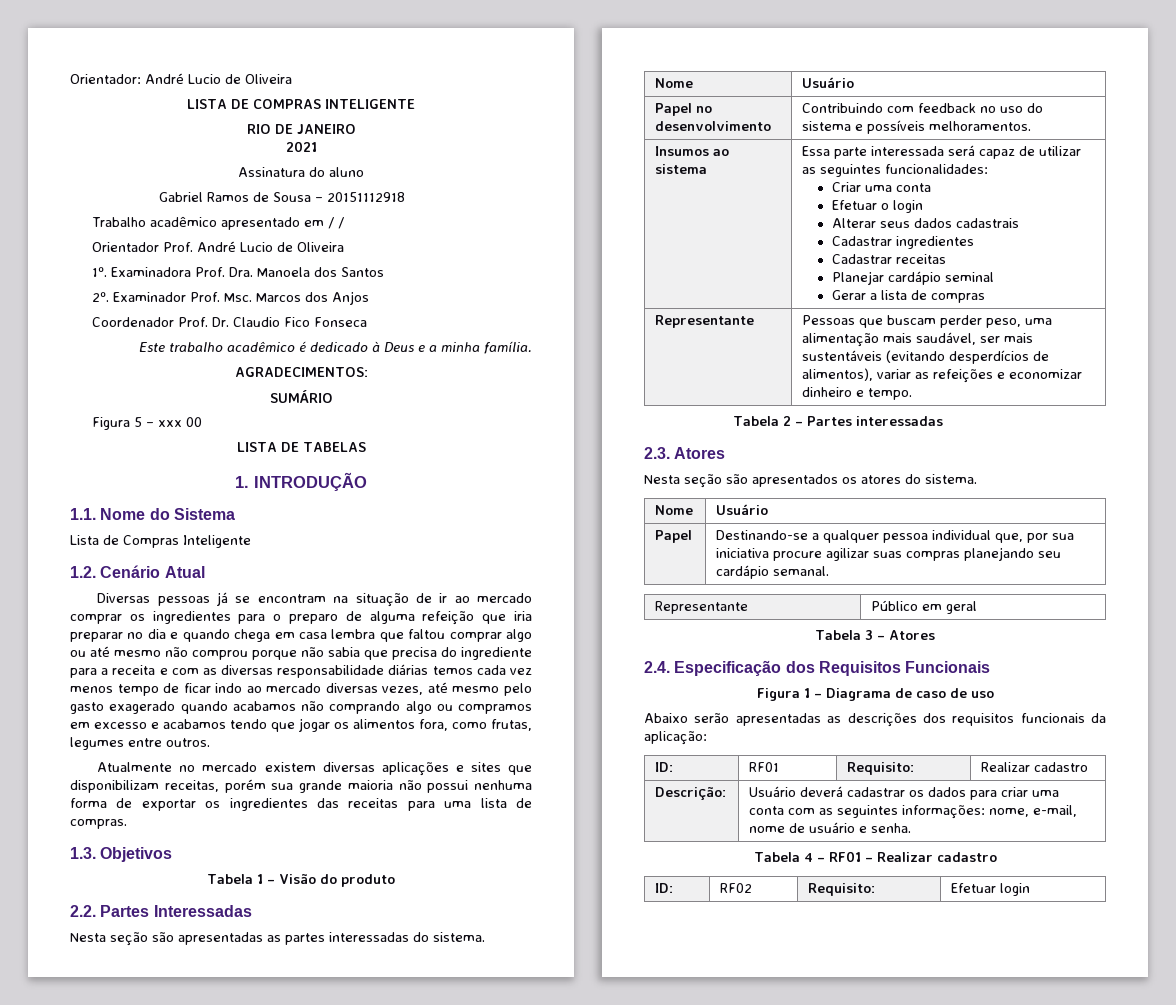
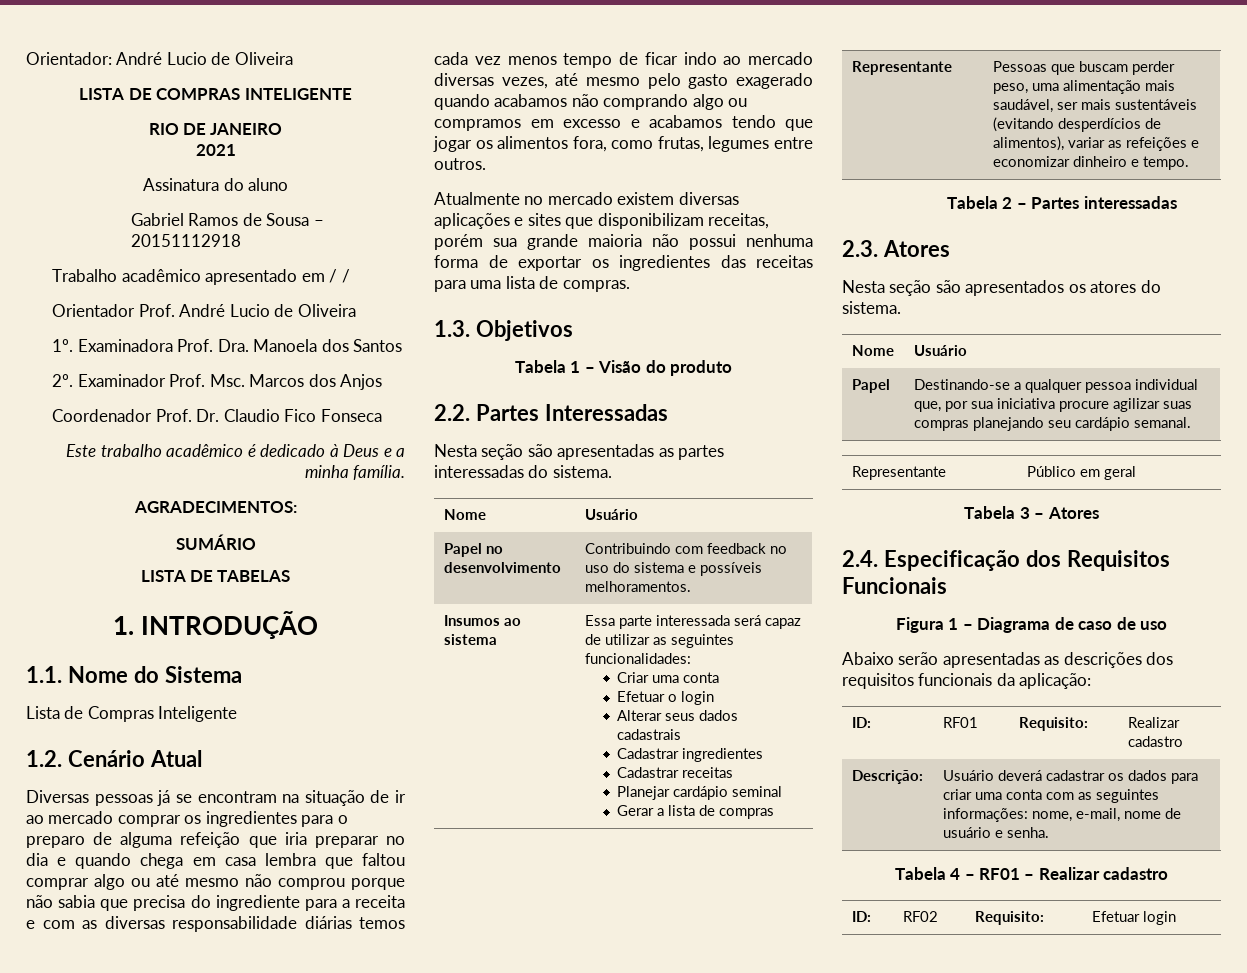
[92,417,203,430] // Figura 5 – xxx 00 -> (256, 542) none

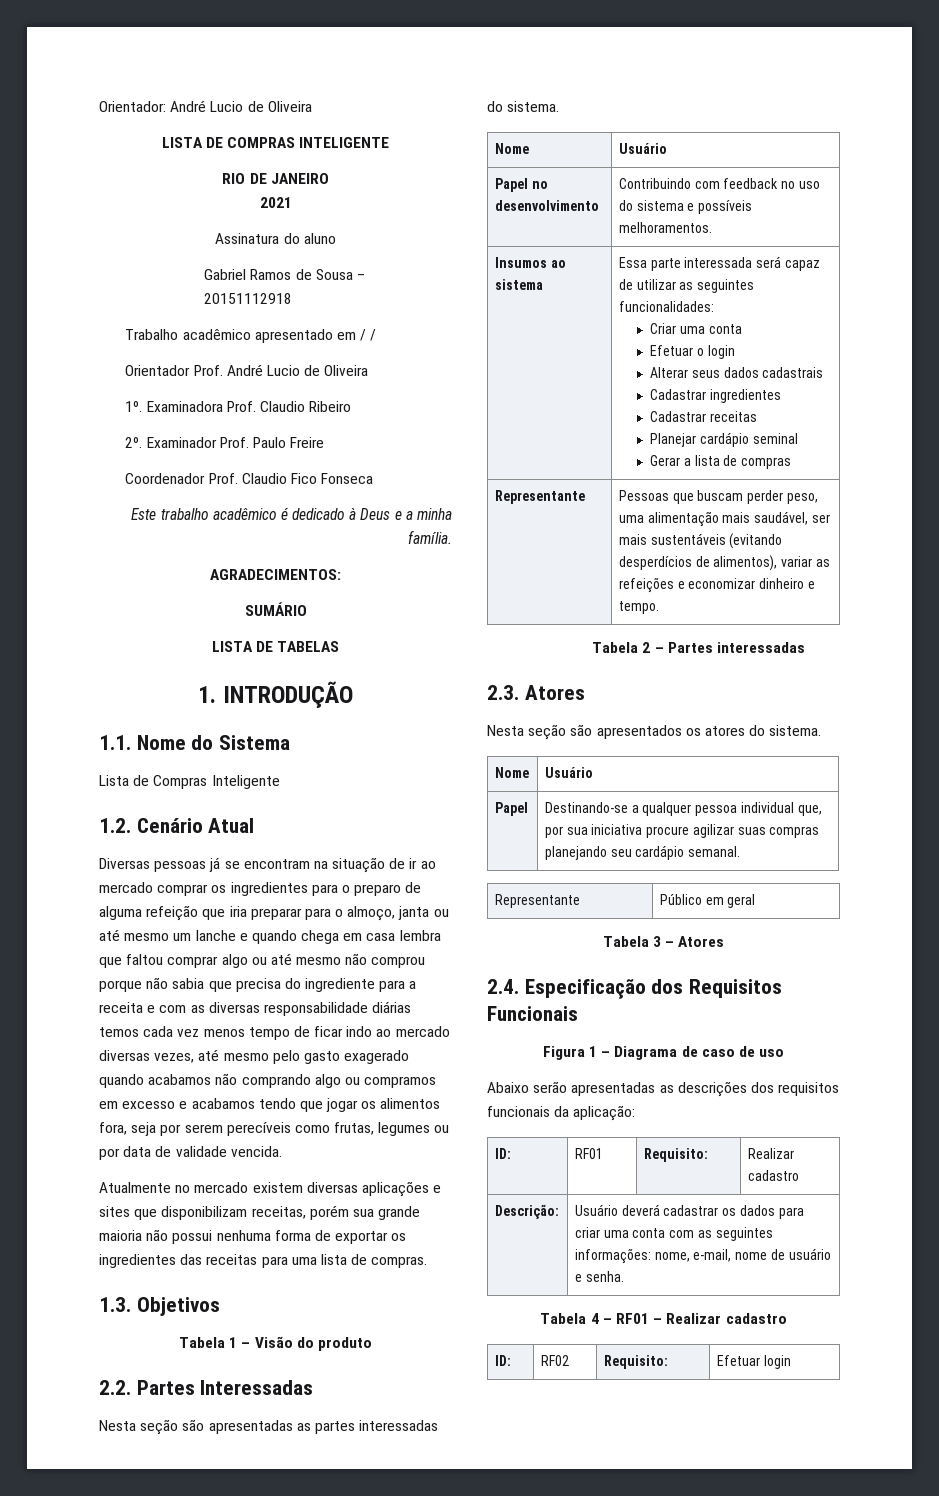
[217,339,402,352] Dra. Manoela dos Santos -> [259,401,352,412] Claudio Ribeiro
[209,374,382,390] Msc. Marcos dos Anjos -> [252,437,325,448] Paulo Freire
[196,409,220,422] Dr. -> (238, 478) none
[386,836,406,845] [26,853,48,866] no dia -> [304,906,449,921] [99,929,236,941] para o almoço, janta ou até mesmo um lanche
[611,136,813,152] [434,158,486,170] como frutas, legumes entre outros. -> [131,1122,450,1136] [99,1146,282,1160] seja por serem perecíveis como frutas, legumes ou por data de validade vencida.

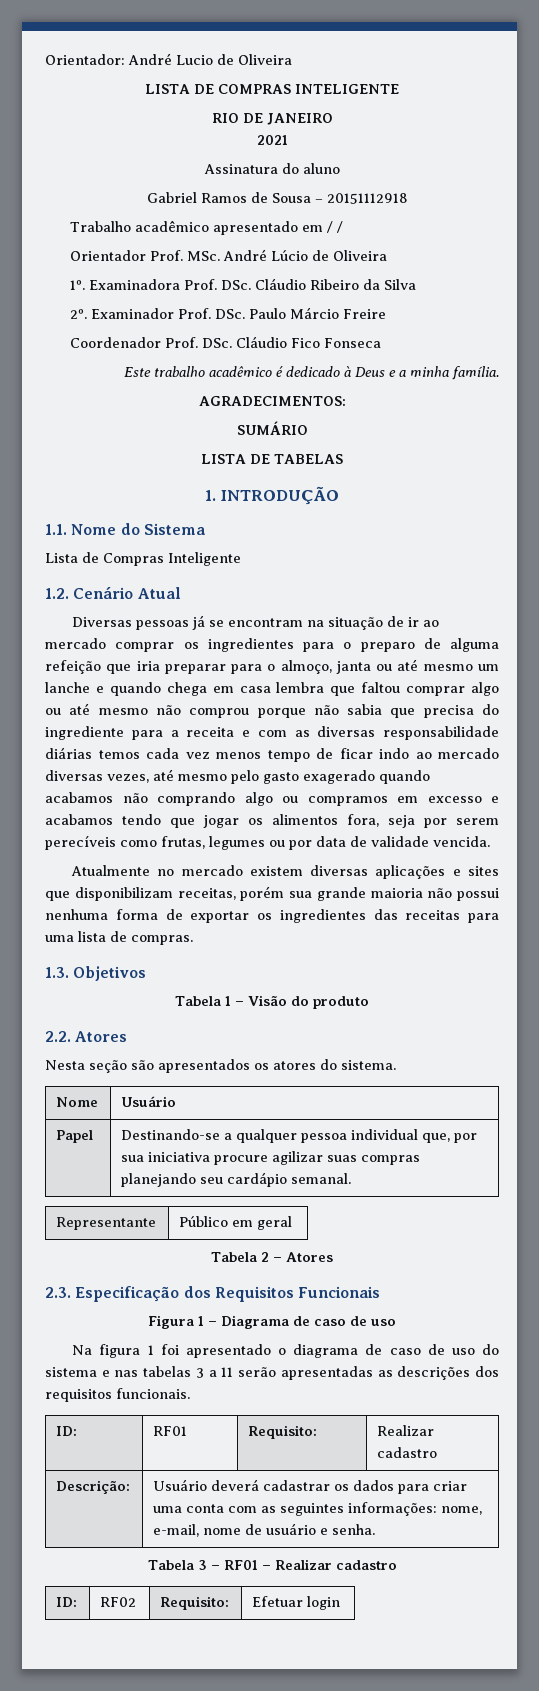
[226,364,300,376] André Lucio -> [187,249,309,261] MSc. André Lúcio
[259,401,305,412] Claudio -> [221,278,307,290] DSc. Cláudio
(352, 406) none -> [363,279,417,290] da Silva
[252,437,286,448] Paulo -> [215,307,340,319] DSc. Paulo Márcio
[241,473,287,484] Claudio -> [202,336,288,348] DSc. Cláudio
[136,1380,314,1395] [99,1419,439,1435] [487,101,560,112] [494,143,529,154] [618,143,667,154] [494,178,548,192] [494,200,599,211] [618,178,820,189] [618,200,753,214] [618,222,712,233] [494,257,566,268] [494,279,543,290] [618,256,820,271] [618,279,755,293] [618,301,714,312] [649,323,742,334] [649,345,735,359] [649,367,824,378] [649,389,781,403] [649,411,757,422] [649,432,798,447] [649,455,792,469] [494,490,585,504] [618,490,818,504] [618,511,830,527] [618,533,783,549] [618,555,830,571] [618,577,815,593] [618,601,659,614] [592,642,806,653] [487,685,519,700] Partes Interessadas // Nesta seção são apresentadas as partes interessadas do sistema. // Nome | Usuário // Papel no desenvolvimento | Contribuindo com feedback no uso do sistema e possíveis melhoramentos. // Insumos ao sistema | Essa parte interessada será capaz de utilizar as seguintes funcionalidades: // Criar uma conta // Efetuar o login // Alterar seus dados cadastrais // Cadastrar ingredientes // Cadastrar receitas // Planejar cardápio seminal // Gerar a lista de compras // Representante | Pessoas que buscam perder peso, uma alimentação mais saudável, ser mais sustentáveis (evitando desperdícios de alimentos), variar as refeições e economizar dinheiro e tempo. // Tabela 2 – Partes interessadas // 2.3. -> (71, 1036) none
[652,936,661,947] 3 -> [260,1252,269,1262] 2
[487,979,519,994] 2.4. -> [45,1287,71,1298] 2.3.
[487,1082,529,1093] Abaixo -> [72,1344,499,1358] [45,1366,234,1378] Na figura 1 foi apresentado o diagrama de caso de uso do sistema e nas tabelas 3 a 11
[487,1105,636,1121] funcionais da aplicação: -> [116,1388,190,1399] funcionais.
[590,1313,599,1324] 4 -> [197,1560,207,1570] 3

